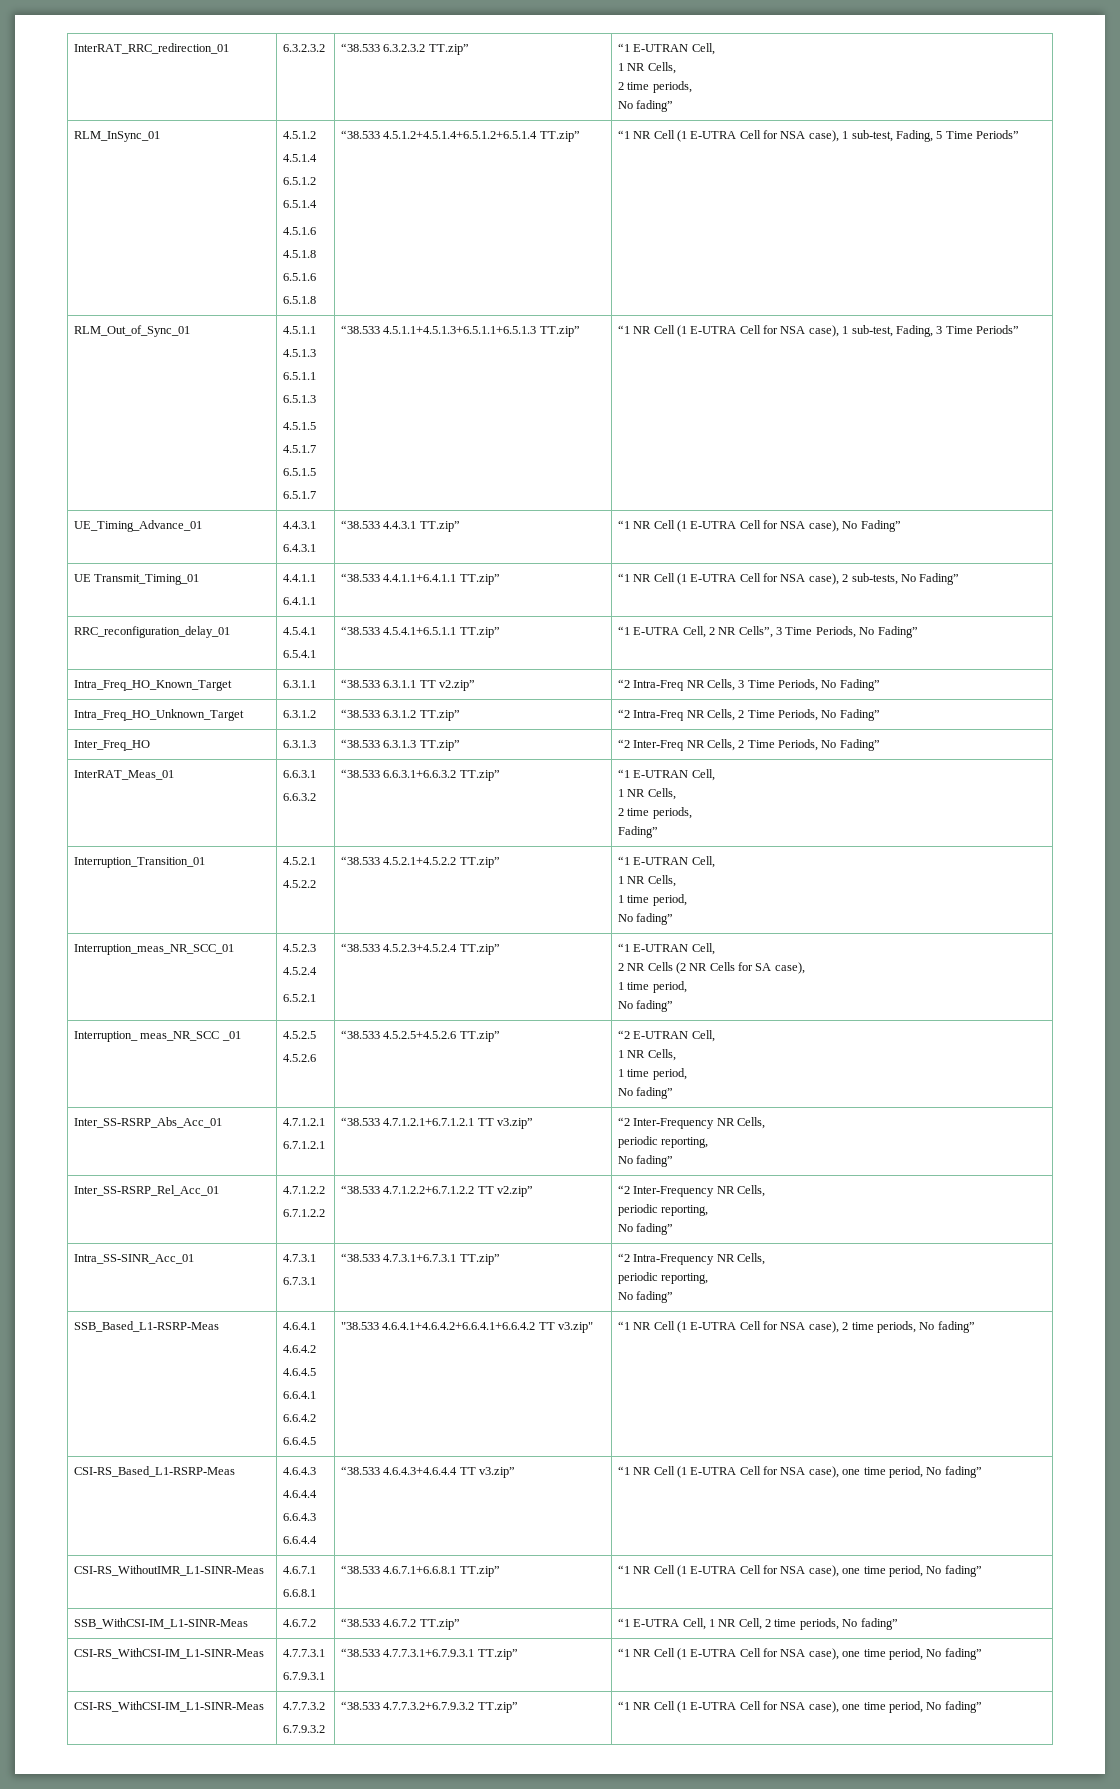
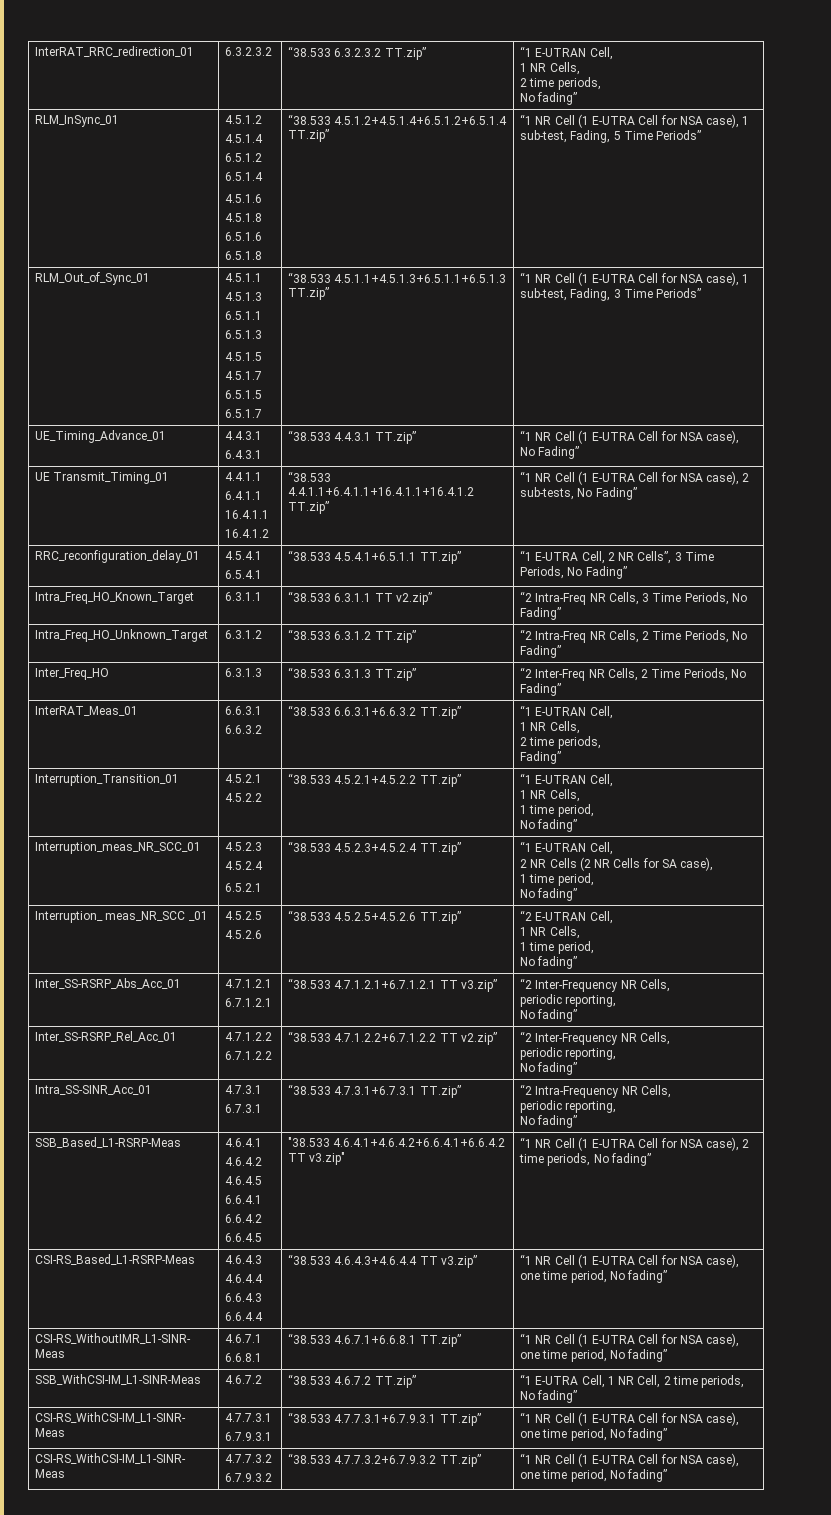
[340,573,457,582] | “38.533 4.4.1.1+6.4.1.1 -> [225,510,270,519] [225,529,270,538] [288,471,332,482] [288,487,475,496] // 16.4.1.1 // 16.4.1.2 | “38.533 4.4.1.1+6.4.1.1+16.4.1.1+16.4.1.2

